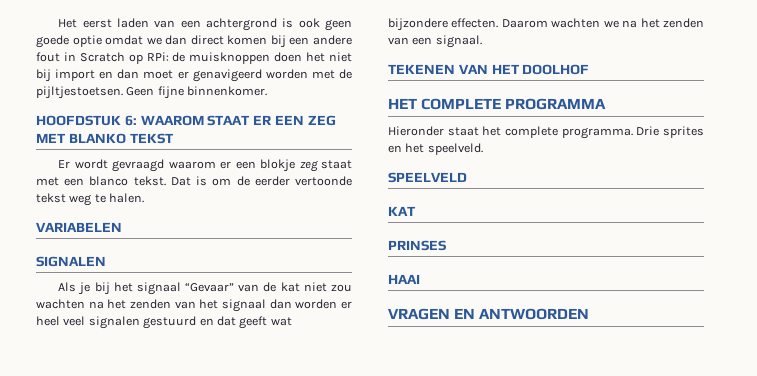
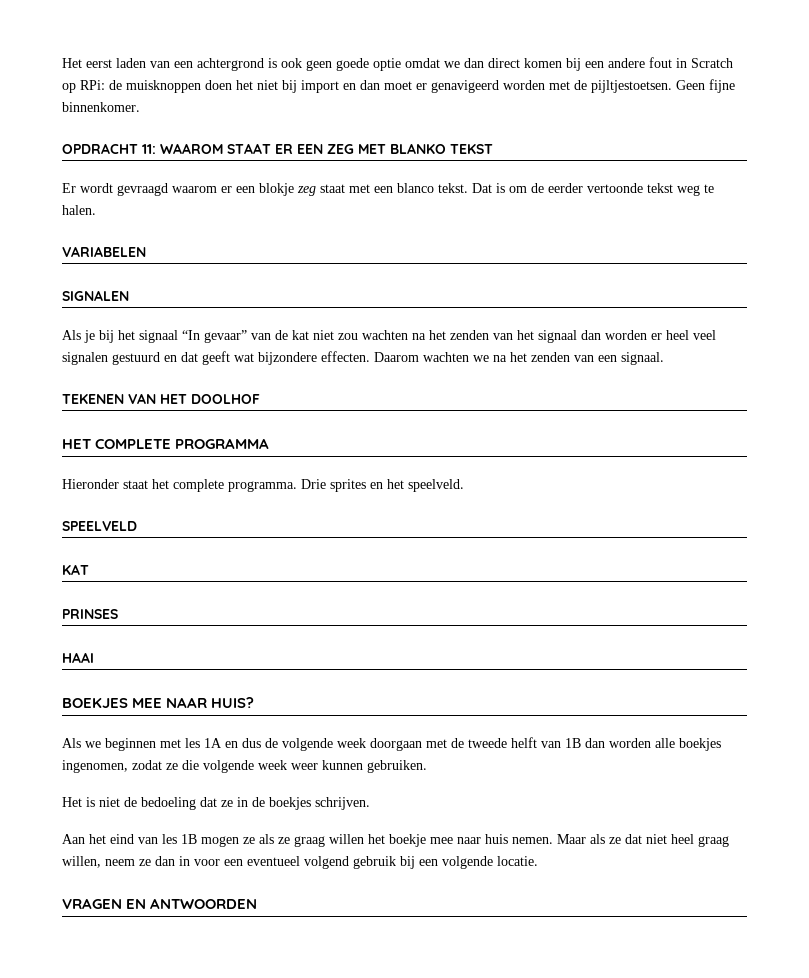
[36,115,137,126] HOOFDSTUK 6: -> [62,143,156,154] OPDRACHT 11:
[185,283,235,292] “Gevaar” -> [182,330,247,343] “In gevaar”
(420, 279) none -> [62,697,255,708] [62,737,721,751] [62,760,427,773] [62,797,370,810] [62,834,729,847] [62,856,538,869] // BOEKJES MEE NAAR HUIS? // Als we beginnen met les 1A en dus de volgende week doorgaan met de tweede helft van 1B dan worden alle boekjes ingenomen, zodat ze die volgende week weer kunnen gebruiken. // Het is niet de bedoeling dat ze in de boekjes schrijven. // Aan het eind van les 1B mogen ze als ze graag willen het boekje mee naar huis nemen. Maar als ze dat niet heel graag willen, neem ze dan in voor een eventueel volgend gebruik bij een volgende locatie.

